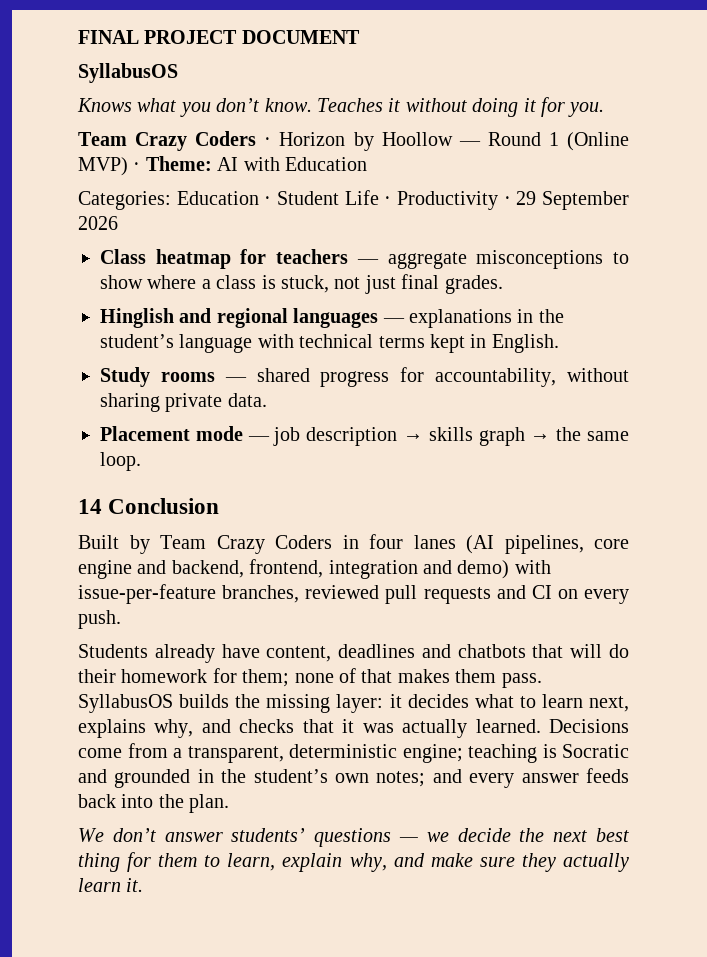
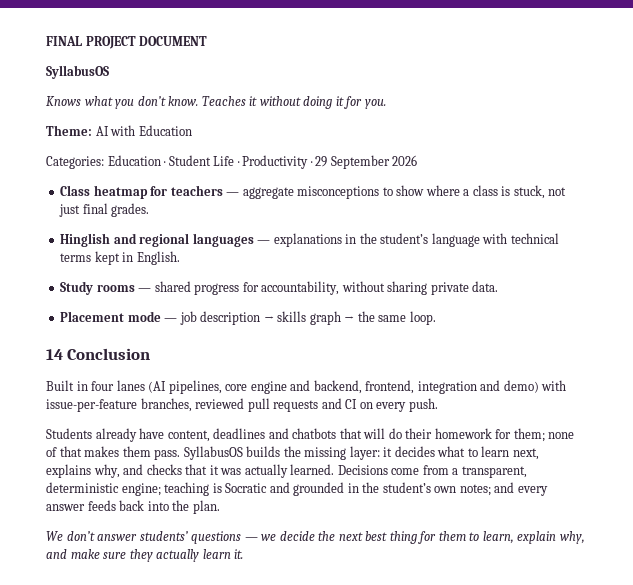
[78,131,630,151] [78,157,141,176] Team Crazy Coders · Horizon by Hoollow — Round 1 (Online MVP) · -> (386, 104) none
[129,535,332,554] by Team Crazy Coders -> (74, 385) none

